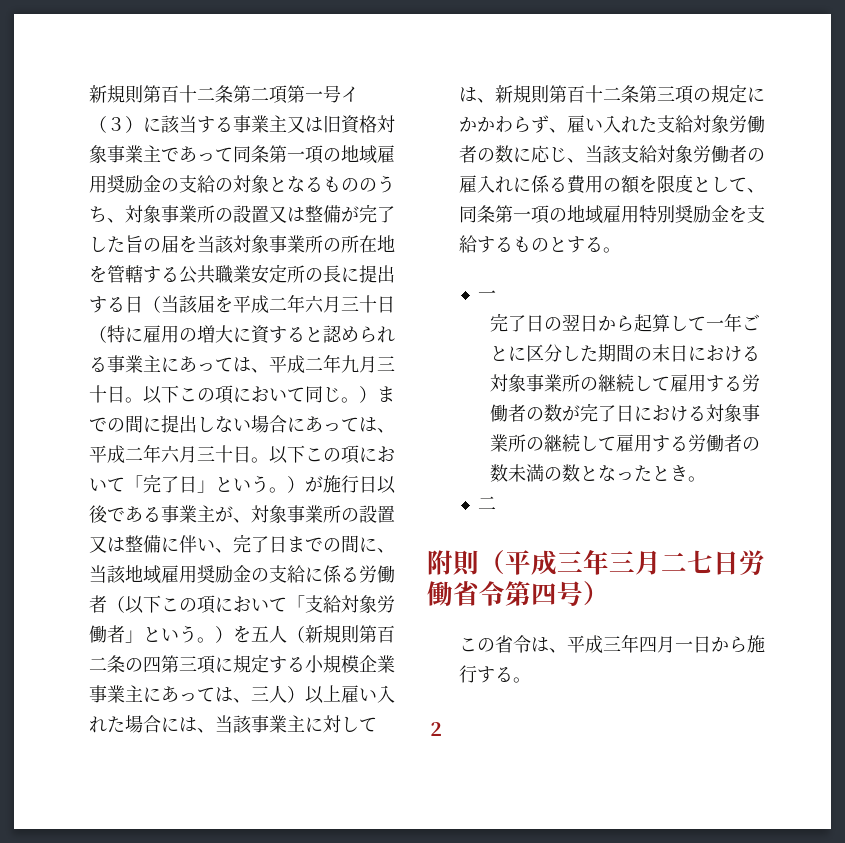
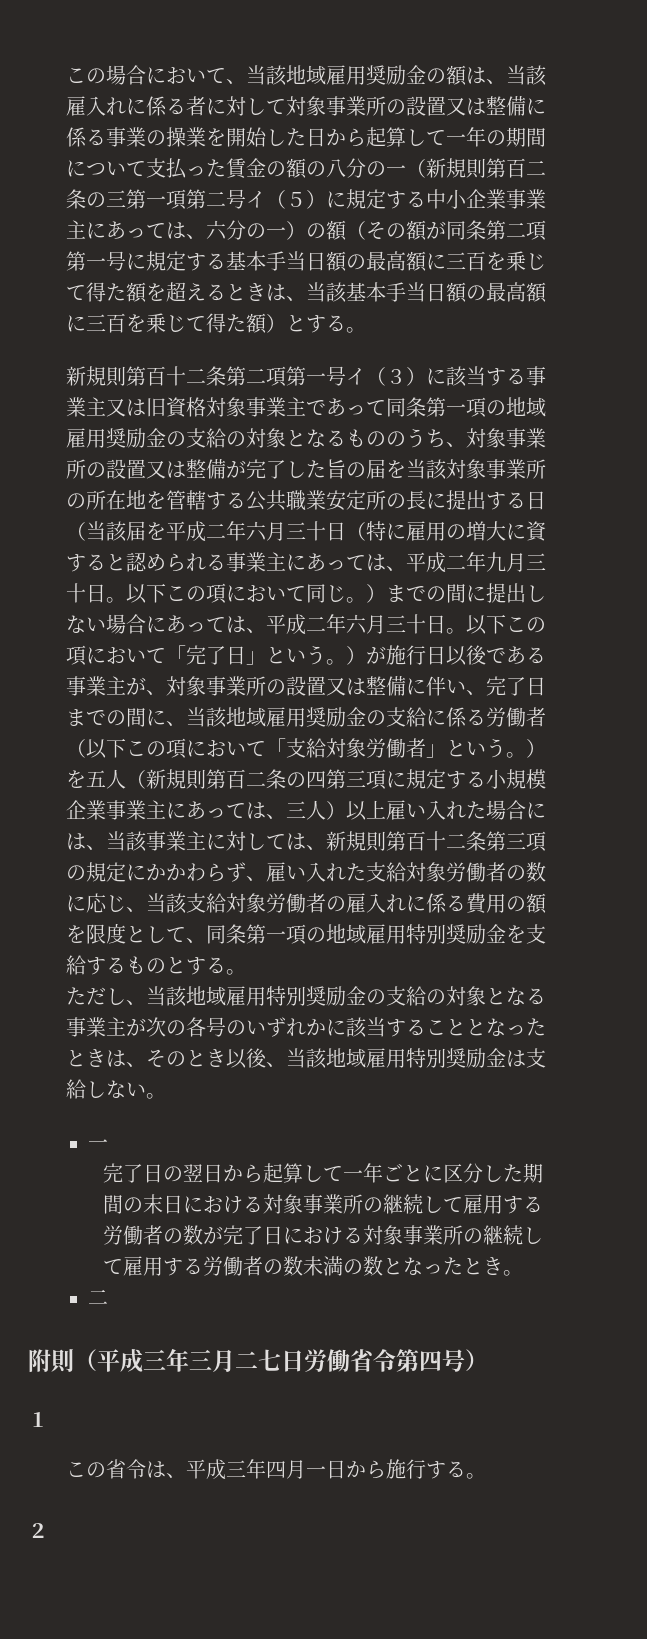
(88, 94) none -> [65,65,547,86] [65,96,546,116] [65,127,546,147] [65,158,546,179] [65,189,546,210] [65,220,546,241] [65,251,546,272] [65,282,547,303] [65,313,366,334] この場合において、当該地域雇用奨励金の額は、当該雇入れに係る者に対して対象事業所の設置又は整備に係る事業の操業を開始した日から起算して一年の期間について支払った賃金の額の八分の一（新規則第百二条の三第一項第二号イ（５）に規定する中小企業事業主にあっては、六分の一）の額（その額が同条第二項第一号に規定する基本手当日額の最高額に三百を乗じて得た額を超えるときは、当該基本手当日額の最高額に三百を乗じて得た額）とする。 //
(621, 250) none -> [65,986,546,1007] [65,1017,546,1038] [65,1048,546,1069] [65,1079,166,1099] // ただし、当該地域雇用特別奨励金の支給の対象となる事業主が次の各号のいずれかに該当することとなったときは、そのとき以後、当該地域雇用特別奨励金は支給しない。
(609, 593) none -> [28,1412,48,1427] // １

